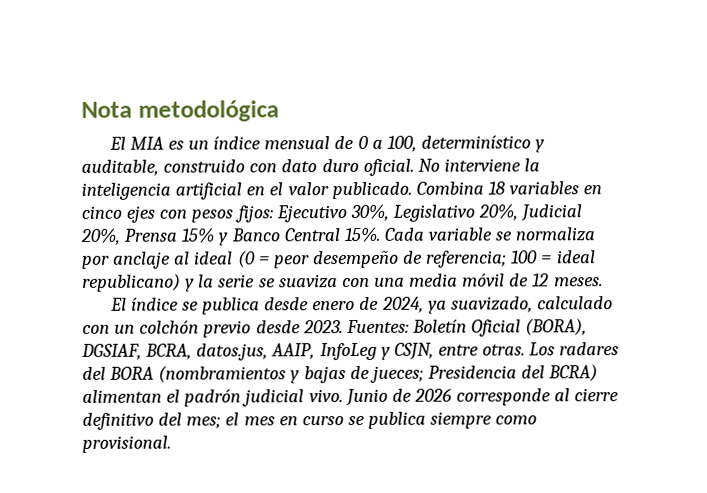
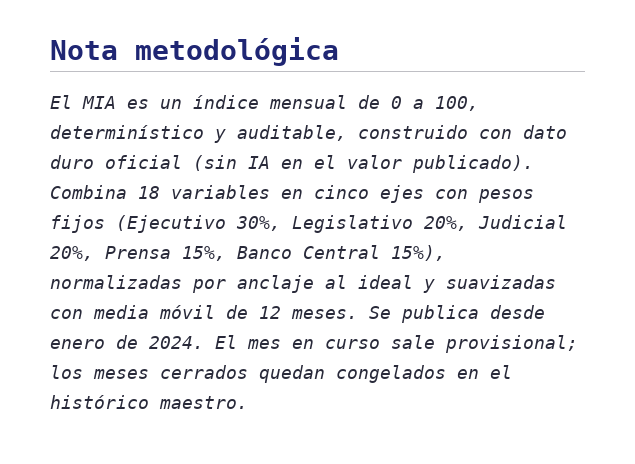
[362,158,541,176] [81,182,243,200] oficial. No interviene la inteligencia artificial -> [105,155,270,171] oficial (sin IA
[331,181,412,200] publicado. -> [412,155,534,173] publicado).
[234,205,347,223] fijos: Ejecutivo -> [50,215,226,233] fijos (Ejecutivo
[181,226,596,246] [82,249,596,269] [82,273,405,292] 15% y Banco Central 15%. Cada variable se normaliza por anclaje al ideal (0 = peor desempeño de referencia; 100 = ideal republicano) y la serie se suaviza con una -> [182,245,446,261] [50,275,556,293] [50,309,83,319] 15%, Banco Central 15%), normalizadas por anclaje al ideal y suavizadas con
[109,297,199,311] // El índice se -> [369,306,391,319] Se
[381,296,614,314] [82,318,588,338] [81,342,620,361] [82,364,599,384] [82,388,620,407] [82,411,538,430] [82,435,171,453] 2024, ya suavizado, calculado con un colchón previo desde 2023. Fuentes: Boletín Oficial (BORA), DGSIAF, BCRA, datos.jus, AAIP, InfoLeg y CSJN, entre otras. Los radares del BORA (nombramientos y bajas de jueces; Presidencia del BCRA) alimentan el padrón judicial vivo. Junio de 2026 corresponde al cierre definitivo del mes; el mes en curso se publica siempre como provisional. -> [149,335,578,353] [50,365,512,383] [50,395,248,409] 2024. El mes en curso sale provisional; los meses cerrados quedan congelados en el histórico maestro.

